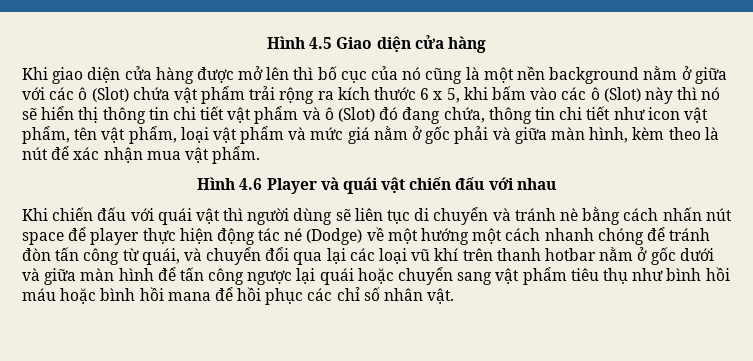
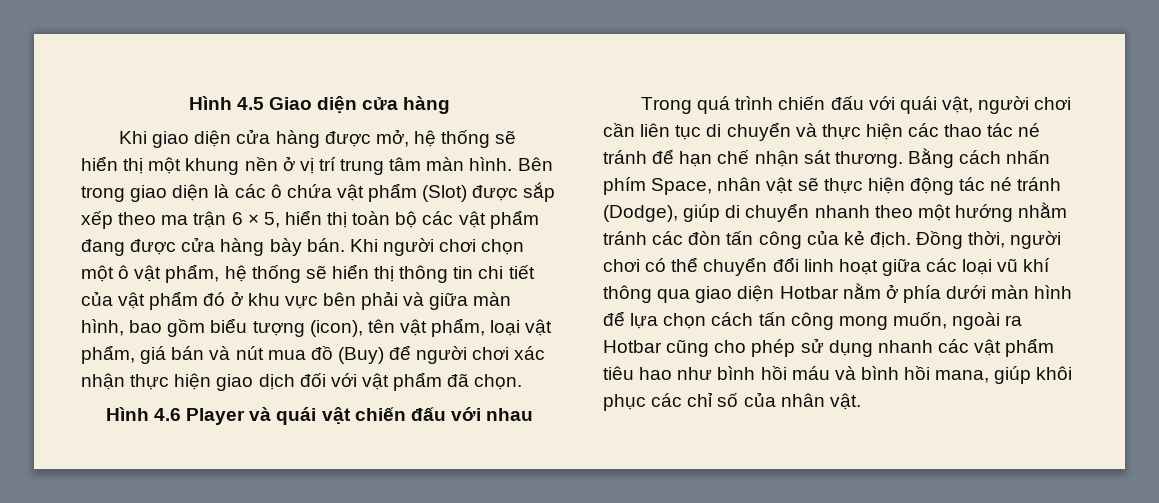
[238,66,727,84] [22,87,129,102] mở lên thì bố cục của nó cũng là một nền background nằm ở giữa với các ô (Slot) -> [375,129,517,148] [81,156,553,175] [81,184,282,202] mở, hệ thống sẽ hiển thị một khung nền ở vị trí trung tâm màn hình. Bên trong giao diện là các ô
[249,86,721,104] trải rộng ra kích thước 6 x 5, khi bấm vào các ô (Slot) này thì nó -> [422,182,556,202] [81,210,539,229] [81,237,525,256] [81,264,301,283] (Slot) được sắp xếp theo ma trận 6 × 5, hiển thị toàn bộ các vật phẩm đang được cửa hàng bày bán. Khi người chơi chọn một ô vật phẩm, hệ thống
[227,106,708,124] [22,126,70,144] vật phẩm và ô (Slot) đó đang chứa, thông tin chi tiết như icon vật phẩm, -> [81,291,512,310] [81,318,363,337] của vật phẩm đó ở khu vực bên phải và giữa màn hình, bao gồm biểu tượng (icon),
[240,126,719,144] [22,146,261,164] phẩm và mức giá nằm ở gốc phải và giữa màn hình, kèm theo là nút để xác nhận mua vật phẩm. -> [81,345,546,364] [81,372,523,391] phẩm, giá bán và nút mua đồ (Buy) để người chơi xác nhận thực hiện giao dịch đối với vật phẩm đã chọn.
[22,208,48,221] Khi -> [641,96,774,114] Trong quá trình
[195,208,351,225] vật thì người dùng sẽ -> [941,96,1072,114] [603,123,635,137] vật, người chơi cần
[514,207,732,225] [22,227,140,245] tránh nè bằng cách nhấn nút space để player -> [821,123,1041,140] [603,148,1051,168] [603,177,819,195] thực hiện các thao tác né tránh để hạn chế nhận sát thương. Bằng cách nhấn phím Space, nhân vật sẽ
[306,227,711,245] [22,247,714,265] [22,267,493,285] (Dodge) về một hướng một cách nhanh chóng để tránh đòn tấn công từ quái, và chuyển đổi qua lại các loại vũ khí trên thanh hotbar nằm ở gốc dưới và giữa màn hình để tấn công ngược lại quái hoặc chuyển sang -> [1017,177,1062,191] [603,202,1068,222] [603,230,1062,249] [603,257,1051,276] [603,283,1073,303] [603,311,1023,330] [603,338,969,357] tránh (Dodge), giúp di chuyển nhanh theo một hướng nhằm tránh các đòn tấn công của kẻ địch. Đồng thời, người chơi có thể chuyển đổi linh hoạt giữa các loại vũ khí thông qua giao diện Hotbar nằm ở phía dưới màn hình để lựa chọn cách tấn công mong muốn, ngoài ra Hotbar cũng cho phép sử dụng nhanh các
[602,268,628,284] thụ -> [639,367,673,380] hao
[60,287,262,304] hoặc bình hồi mana để hồi -> [834,366,1073,384] và bình hồi mana, giúp khôi
(380, 294) none -> [743,392,776,407] của

